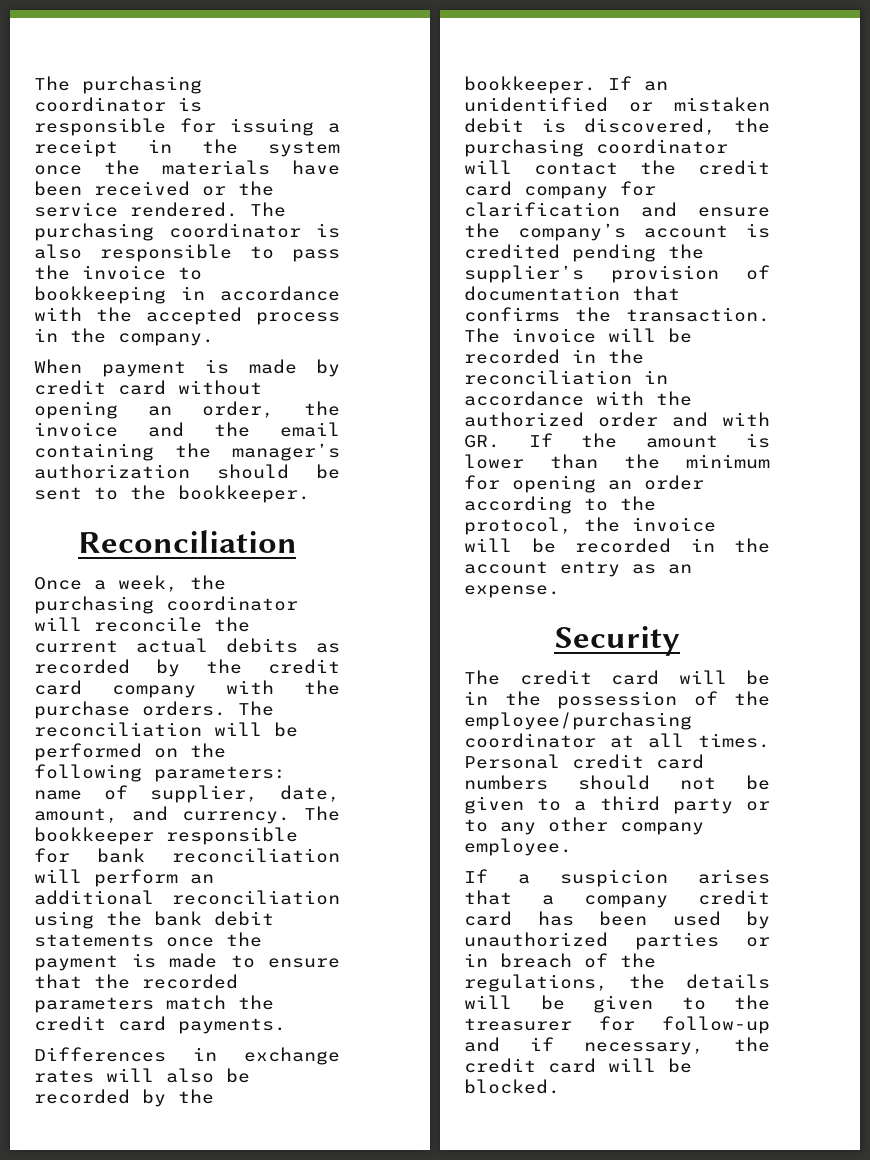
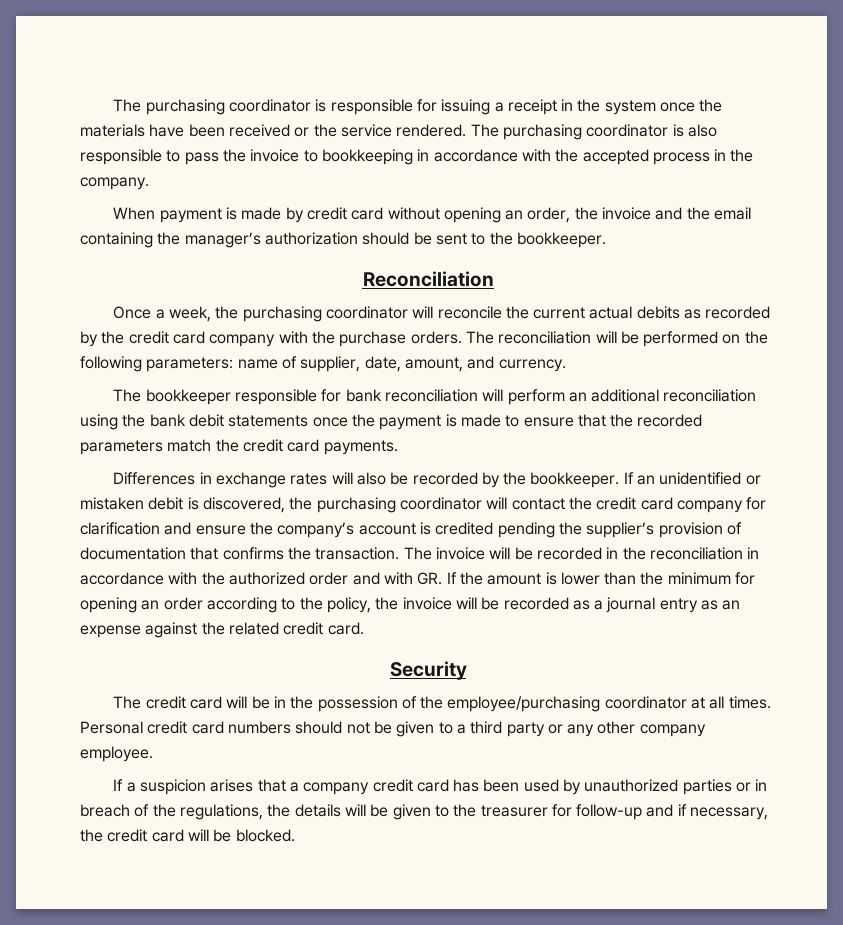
(290, 817) none -> (566, 365) //
[464,517,572,535] protocol, -> [326,597,371,613] policy,
[690,538,770,553] [464,561,692,577] [464,585,560,598] in the account entry as an expense. -> [572,597,741,613] [80,622,364,638] as a journal entry as an expense against the related credit card.
[464,819,488,832] to -> (563, 729) none

